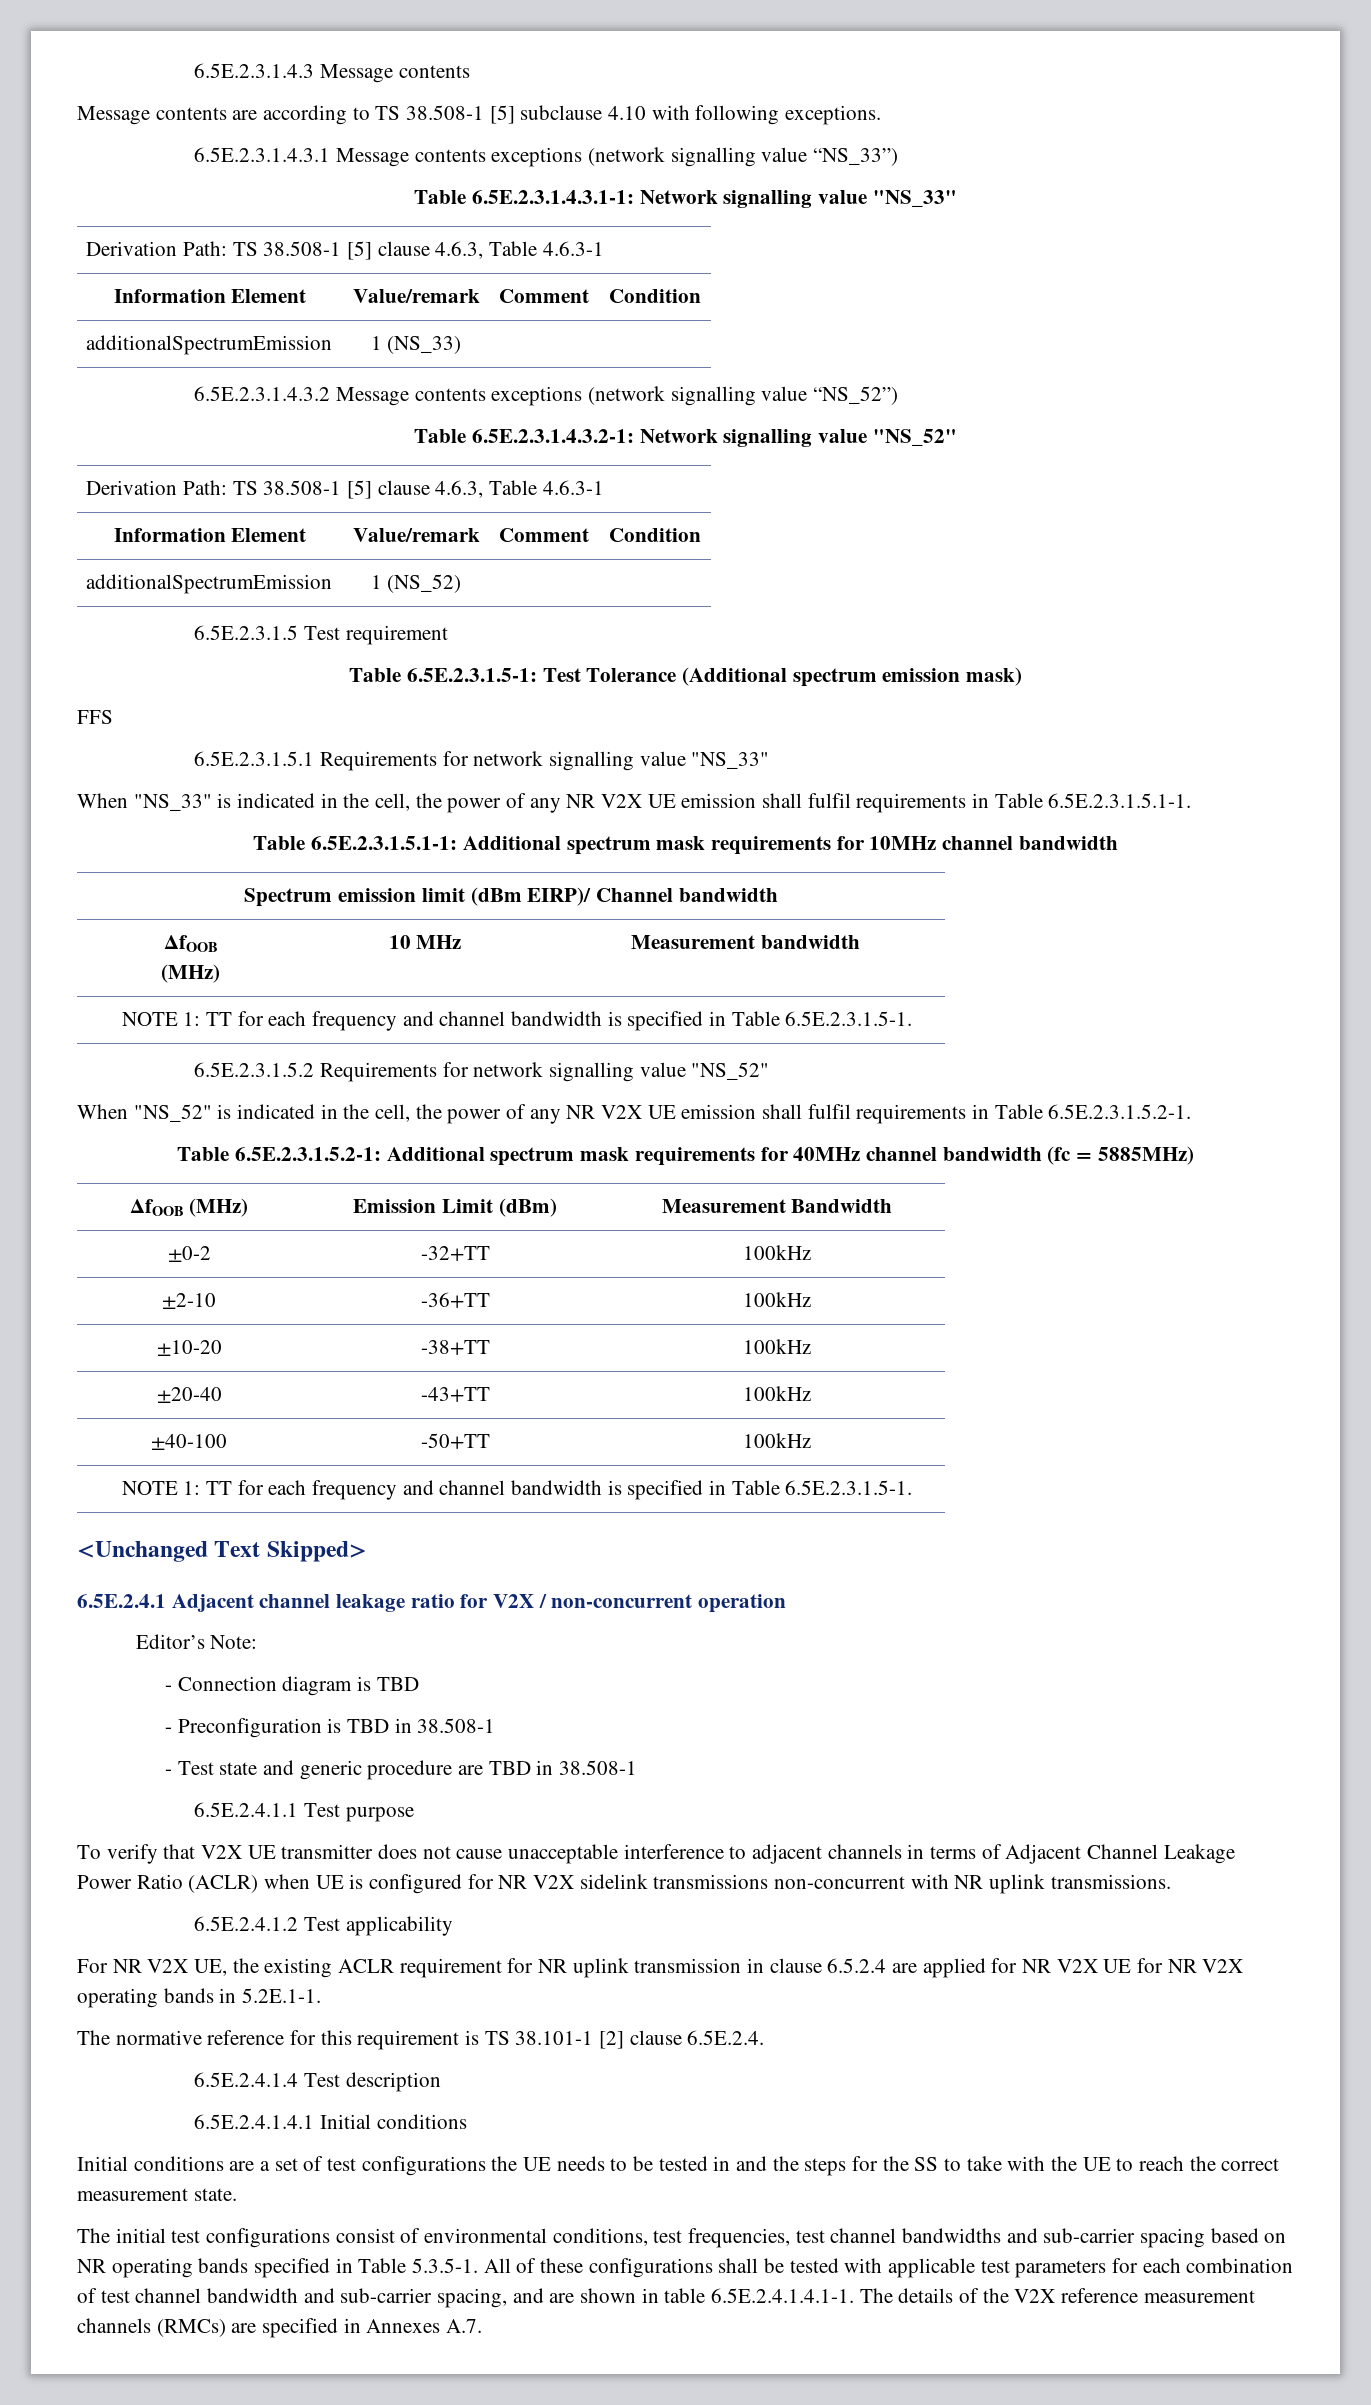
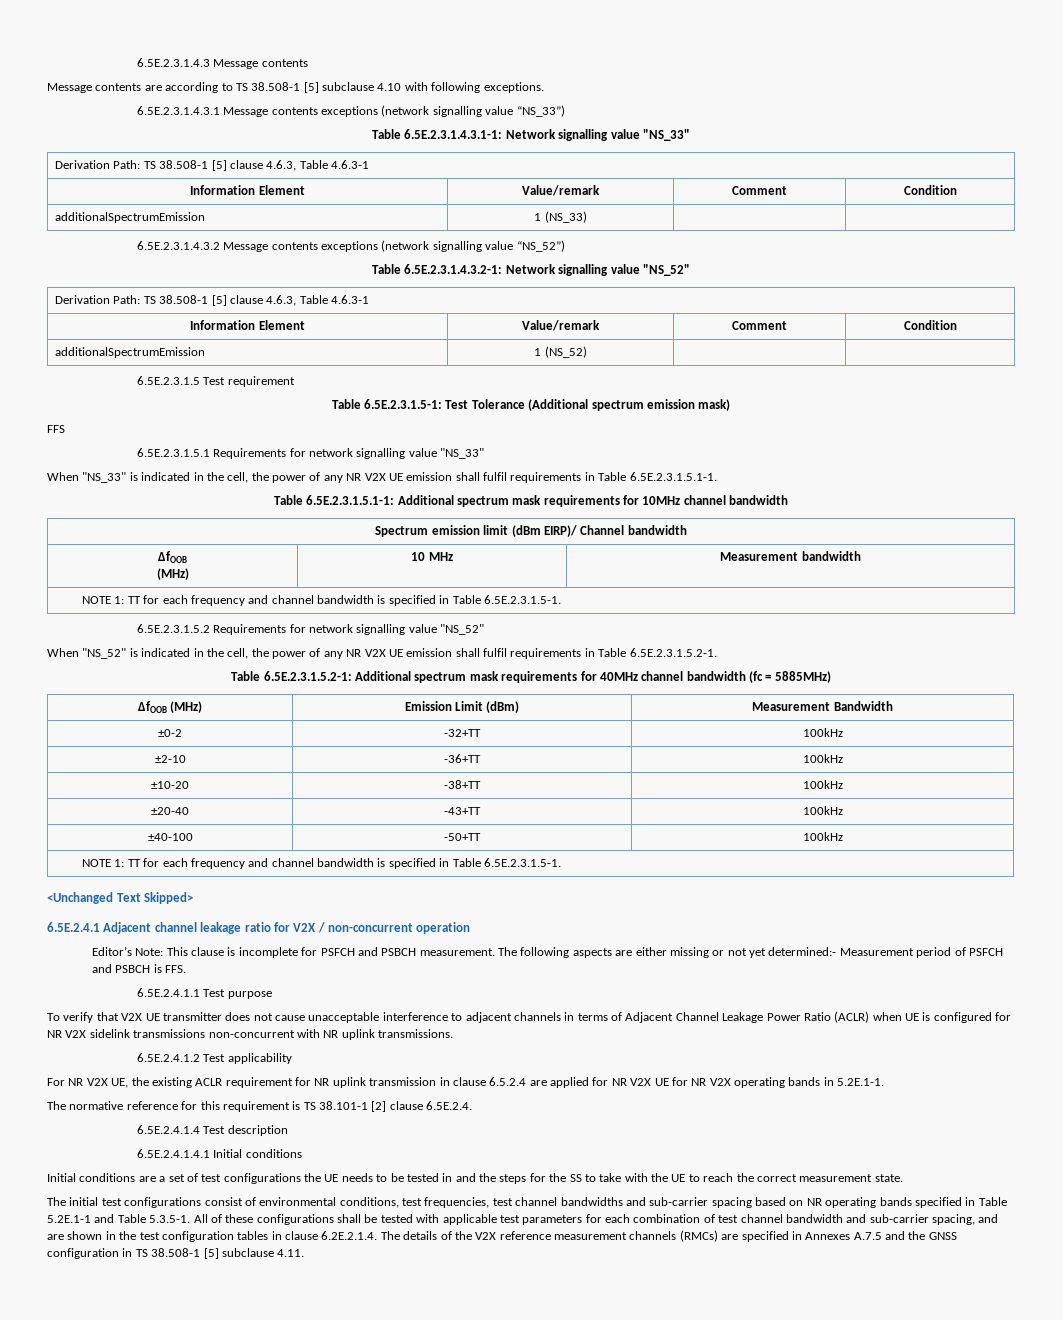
[165,1676,419,1696] [165,1718,496,1738] [165,1760,638,1780] // - Connection diagram is TBD // - Preconfiguration is TBD in 38.508-1 // - Test state and generic procedure are TBD in 38.508-1 -> [166,947,1003,958] [91,964,187,973] This clause is incomplete for PSFCH and PSBCH measurement. The following aspects are either missing or not yet determined:- Measurement period of PSFCH and PSBCH is FFS.
(407, 2265) none -> [47,1214,146,1223] 5.2E.1-1 and Table
[664,2288,855,2303] table 6.5E.2.4.1.4.1-1. -> [119,1231,378,1242] the test configuration tables in clause 6.2E.2.1.4.
[446,2319,483,2333] A.7. -> [853,1231,957,1240] [47,1248,305,1259] A.7.5 and the GNSS configuration in TS 38.508-1 [5] subclause 4.11.

